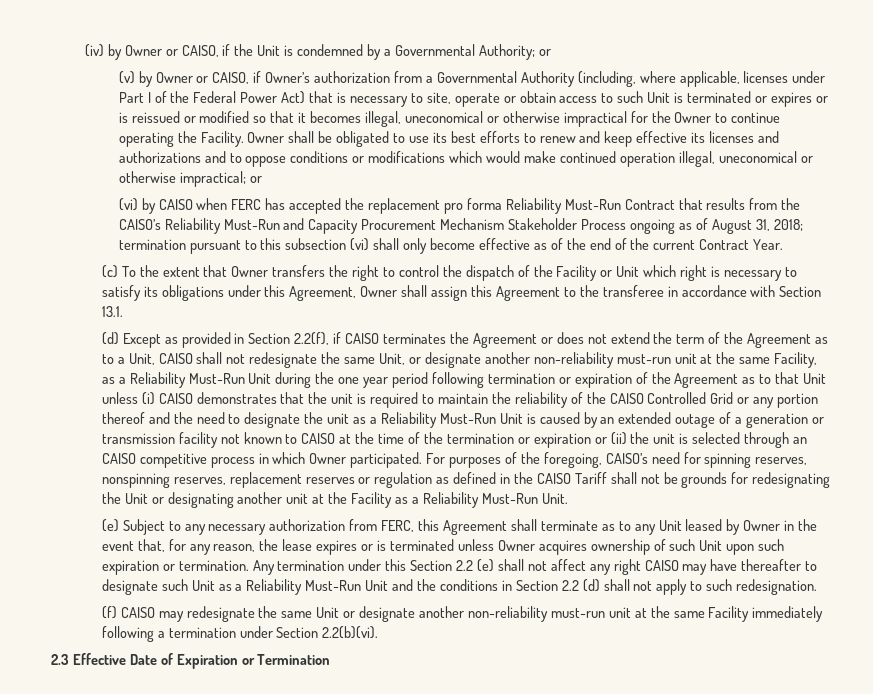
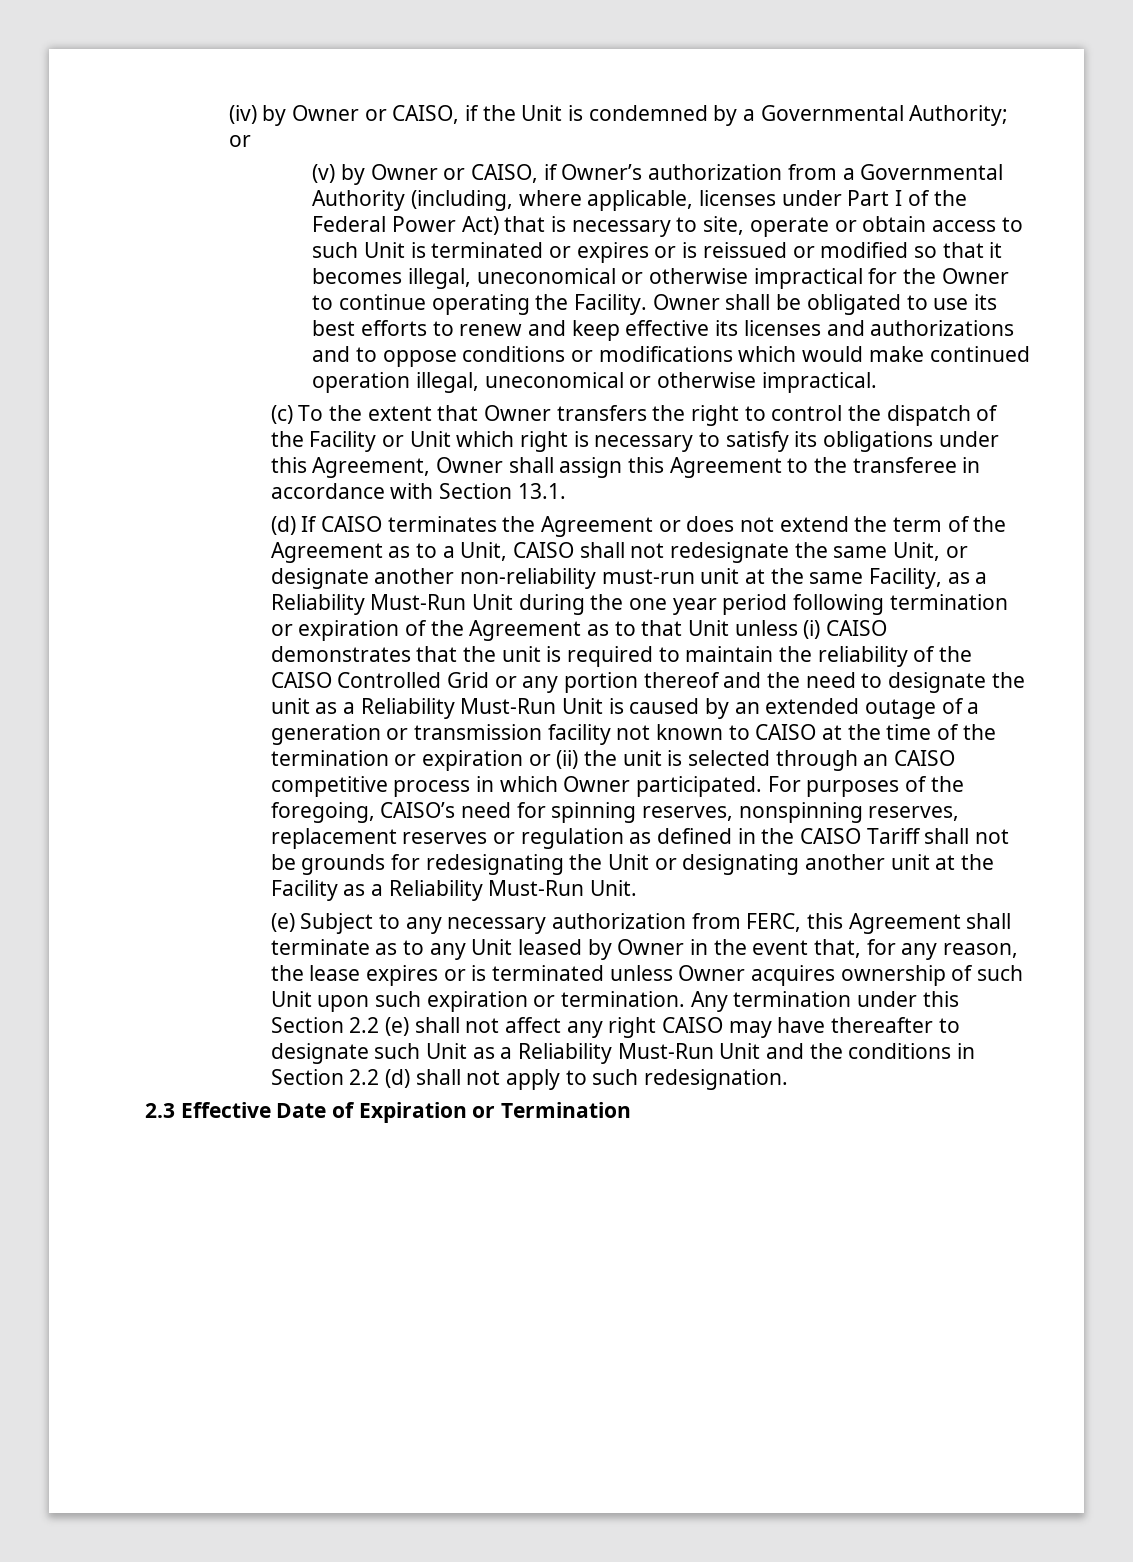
[179,171,262,187] [118,198,801,214] [118,218,803,234] [118,238,784,254] impractical; or // (vi) by CAISO when FERC has accepted the replacement pro forma Reliability Must-Run Contract that results from the CAISO’s Reliability Must-Run and Capacity Procurement Mechanism Stakeholder Process ongoing as of August 31, 2018; termination pursuant to this subsection (vi) shall only become effective as of the end of the current Contract Year. -> [761,372,877,393] impractical.
[122,332,342,348] Except as provided in Section 2.2(f), if -> [301,516,318,532] If
[101,606,824,622] [101,626,379,642] // (f) CAISO may redesignate the same Unit or designate another non-reliability must-run unit at the same Facility immediately following a termination under Section 2.2(b)(vi). -> (788, 1079) none

